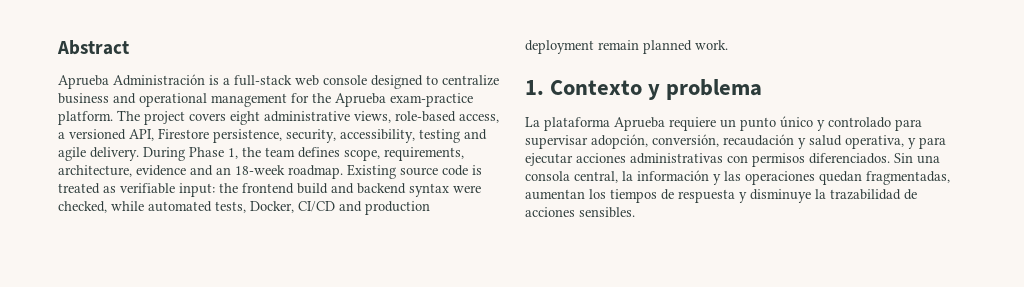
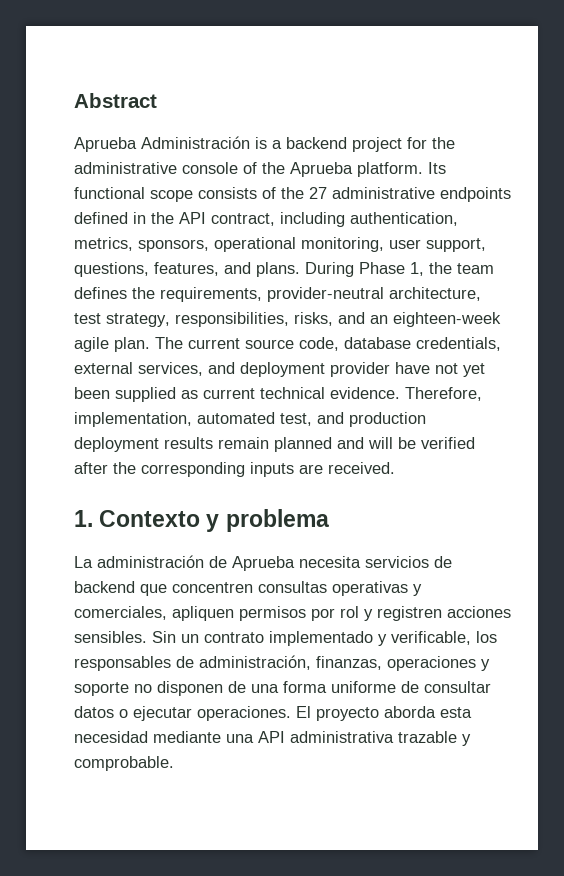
[234,75,499,89] [58,93,473,107] [58,110,499,125] [58,128,487,143] [58,147,139,161] full-stack web console designed to centralize business and operational management for the Aprueba exam-practice platform. The project covers eight administrative views, role-based access, a versioned API, Firestore persistence, security, accessibility, testing and agile delivery. -> [286,137,455,152] [74,162,446,177] [74,187,511,202] [74,212,458,227] [74,237,486,252] [74,262,300,277] backend project for the administrative console of the Aprueba platform. Its functional scope consists of the 27 administrative endpoints defined in the API contract, including authentication, metrics, sponsors, operational monitoring, user support, questions, features, and plans.
[344,147,464,161] [58,164,482,179] [58,183,481,197] [58,201,335,213] scope, requirements, architecture, evidence and an 18-week roadmap. Existing source code is treated as verifiable input: the frontend build and backend syntax were checked, while automated tests, Docker, CI/CD -> [132,287,481,302] [74,312,501,327] [74,337,501,352] [74,362,485,377] [74,387,482,402] [74,412,312,427] the requirements, provider-neutral architecture, test strategy, responsibilities, risks, and an eighteen-week agile plan. The current source code, database credentials, external services, and deployment provider have not yet been supplied as current technical evidence. Therefore, implementation, automated test,
(594, 47) none -> [164,437,213,449] results
[695,40,728,50] work. -> [337,437,475,449] [74,462,395,477] and will be verified after the corresponding inputs are received.
[544,116,922,131] [525,134,946,149] [525,153,940,167] [525,170,950,185] [525,189,917,203] [525,207,635,218] plataforma Aprueba requiere un punto único y controlado para supervisar adopción, conversión, recaudación y salud operativa, y para ejecutar acciones administrativas con permisos diferenciados. Sin una consola central, la información y las operaciones quedan fragmentadas, aumentan los tiempos de respuesta y disminuye la trazabilidad de acciones sensibles. -> [97,555,452,571] [74,581,422,596] [74,606,511,621] [74,631,497,646] [74,655,490,671] [74,681,491,696] [74,706,472,721] [74,731,471,746] [74,756,174,771] administración de Aprueba necesita servicios de backend que concentren consultas operativas y comerciales, apliquen permisos por rol y registren acciones sensibles. Sin un contrato implementado y verificable, los responsables de administración, finanzas, operaciones y soporte no disponen de una forma uniforme de consultar datos o ejecutar operaciones. El proyecto aborda esta necesidad mediante una API administrativa trazable y comprobable.

